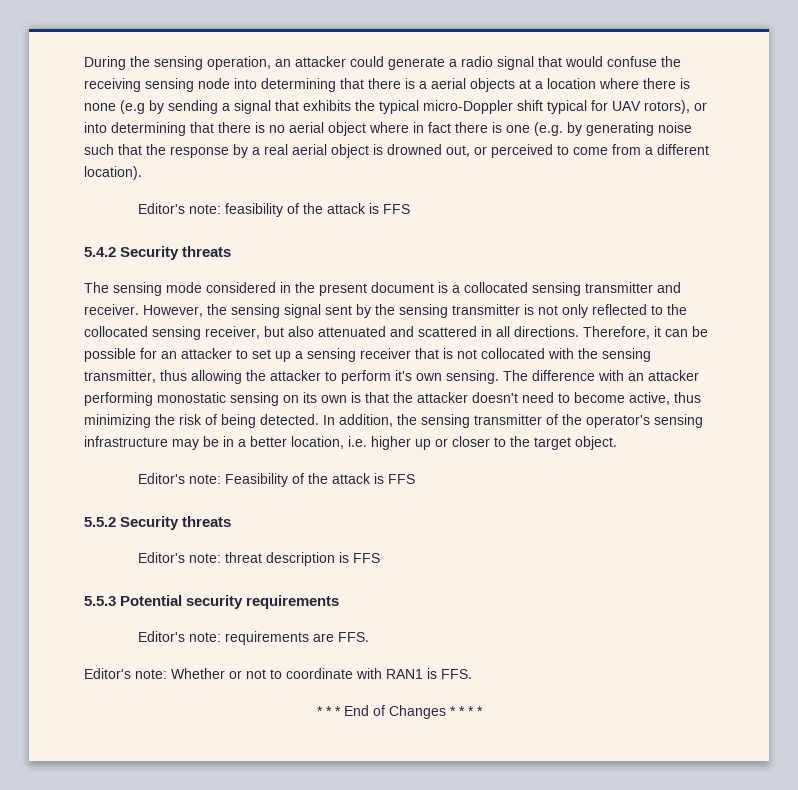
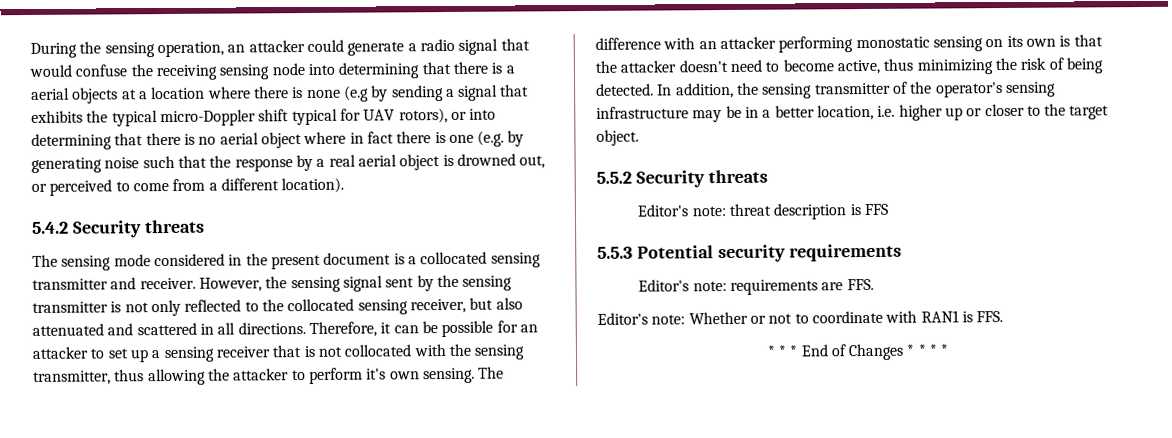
[137,203,410,217] // Editor's note: feasibility of the attack is FFS -> (345, 185) none
[137,473,415,487] // Editor's note: Feasibility of the attack is FFS -> (639, 137) none

